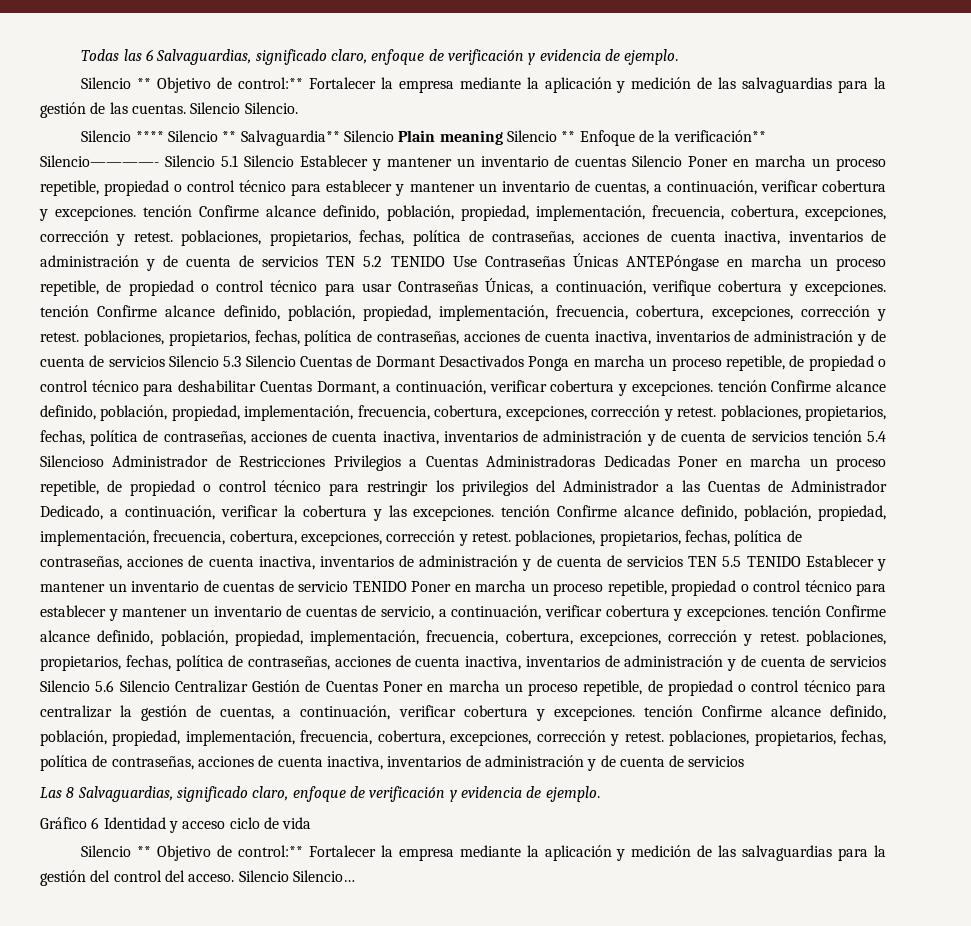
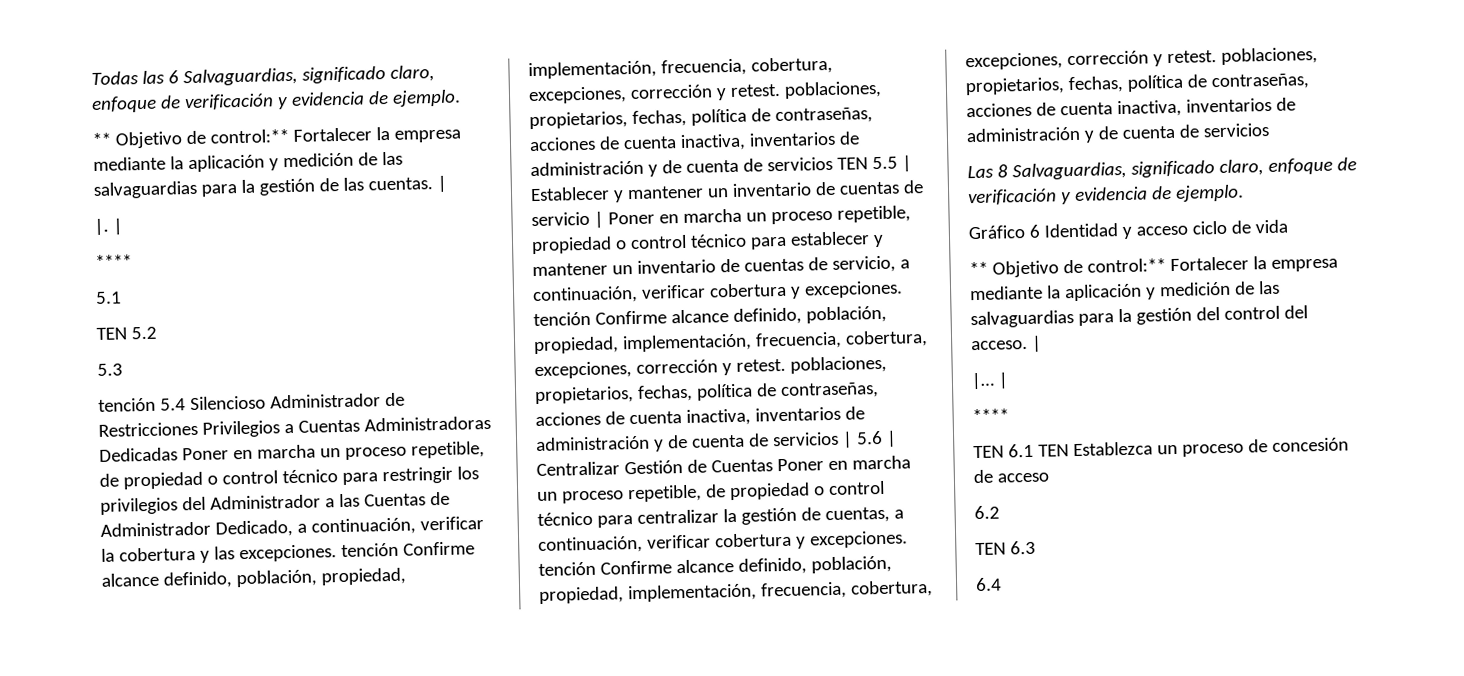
[81,77,132,89] Silencio -> (461, 98) none
[190,102,298,114] [81,130,766,146] [40,155,886,171] [40,180,886,196] [39,205,887,221] [40,230,887,246] [40,253,886,271] [40,278,886,296] [40,305,886,321] [40,330,887,346] [40,355,887,371] [40,380,886,396] [40,405,887,421] [40,430,808,446] Silencio Silencio. // Silencio **** Silencio ** Salvaguardia** Silencio Plain meaning Silencio ** Enfoque de la verificación** Silencio————- Silencio 5.1 Silencio Establecer y mantener un inventario de cuentas Silencio Poner en marcha un proceso repetible, propiedad o control técnico para establecer y mantener un inventario de cuentas, a continuación, verificar cobertura y excepciones. tención Confirme alcance definido, población, propiedad, implementación, frecuencia, cobertura, excepciones, corrección y retest. poblaciones, propietarios, fechas, política de contraseñas, acciones de cuenta inactiva, inventarios de administración y de cuenta de servicios TEN 5.2 TENIDO Use Contraseñas Únicas ANTEPóngase en marcha un proceso repetible, de propiedad o control técnico para usar Contraseñas Únicas, a continuación, verifique cobertura y excepciones. tención Confirme alcance definido, población, propiedad, implementación, frecuencia, cobertura, excepciones, corrección y retest. poblaciones, propietarios, fechas, política de contraseñas, acciones de cuenta inactiva, inventarios de administración y de cuenta de servicios Silencio 5.3 Silencio Cuentas de Dormant Desactivados Ponga en marcha un proceso repetible, de propiedad o control técnico para deshabilitar Cuentas Dormant, a continuación, verificar cobertura y excepciones. tención Confirme alcance definido, población, propiedad, implementación, frecuencia, cobertura, excepciones, corrección y retest. poblaciones, propietarios, fechas, política de contraseñas, acciones de cuenta inactiva, inventarios de administración y de cuenta de servicios -> [436,175,447,192] [94,218,123,235] [95,254,132,268] [95,291,122,304] [96,326,157,340] [97,363,123,376] | // |. | // **** // 5.1 // TEN 5.2 // 5.3 //
[746,556,801,567] TENIDO -> [901,155,912,172] |
[352,581,407,592] TENIDO -> [593,211,604,228] |
[40,680,170,692] Silencio 5.6 Silencio -> [841,430,897,448] | 5.6 |
[81,845,132,857] Silencio -> (1288, 226) none
[238,870,355,882] Silencio Silencio… -> [1031,335,1042,352] [971,372,1009,390] [972,408,1009,423] [973,437,1349,459] [973,469,1049,484] [974,505,1000,520] [975,540,1036,556] [975,577,1002,592] | // |… | // **** // TEN 6.1 TEN Establezca un proceso de concesión de acceso // 6.2 // TEN 6.3 // 6.4

